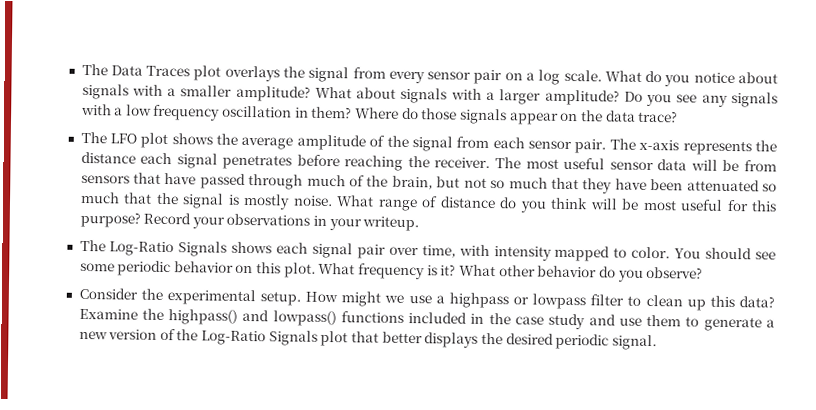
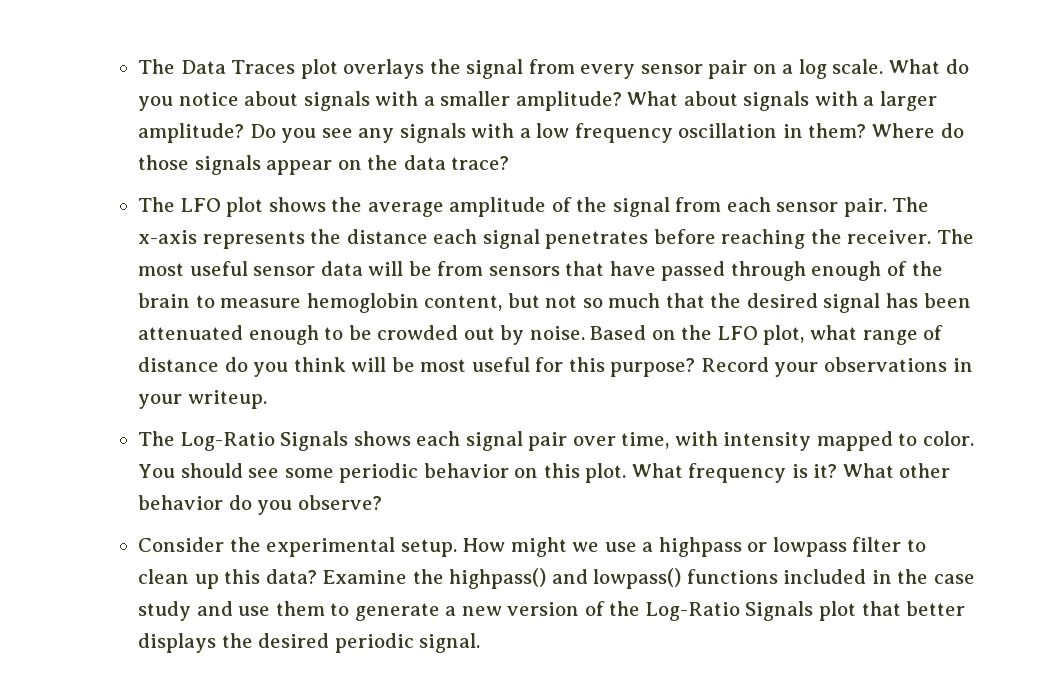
[306,174,433,190] much of the brain, -> [811,261,943,281] [138,293,503,313] enough of the brain to measure hemoglobin content,
[582,178,777,194] [80,191,375,210] they have been attenuated so much that the signal is mostly noise. What -> [710,293,971,313] [138,325,857,345] the desired signal has been attenuated enough to be crowded out by noise. Based on the LFO plot, what

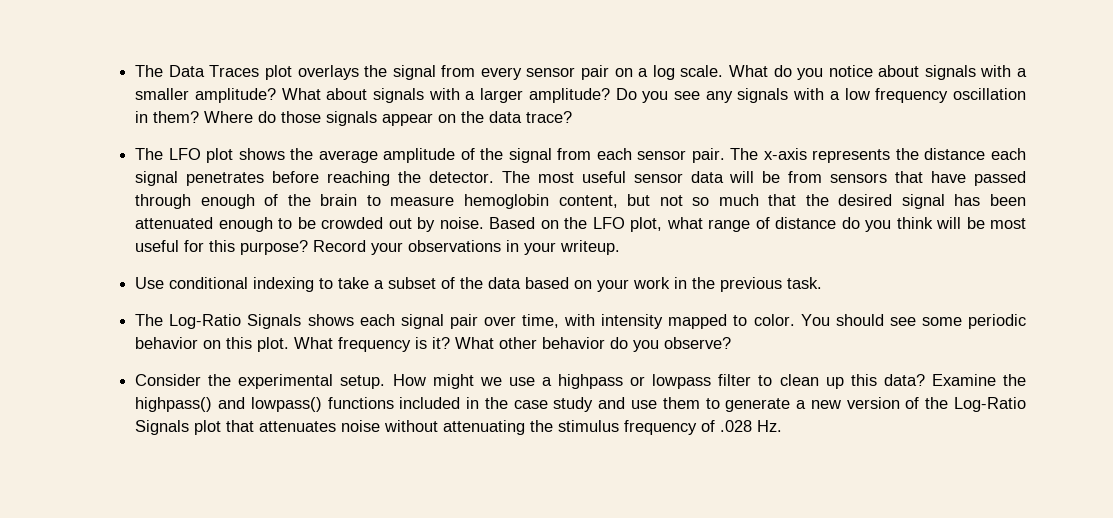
[847,230,932,244] receiver. -> [428,171,494,183] detector.
(267, 399) none -> [135,277,823,292] // Use conditional indexing to take a subset of the data based on your work in the previous task.
[906,601,966,616] [138,633,481,653] better displays the desired periodic signal. -> [259,420,783,435] attenuates noise without attenuating the stimulus frequency of .028 Hz.

